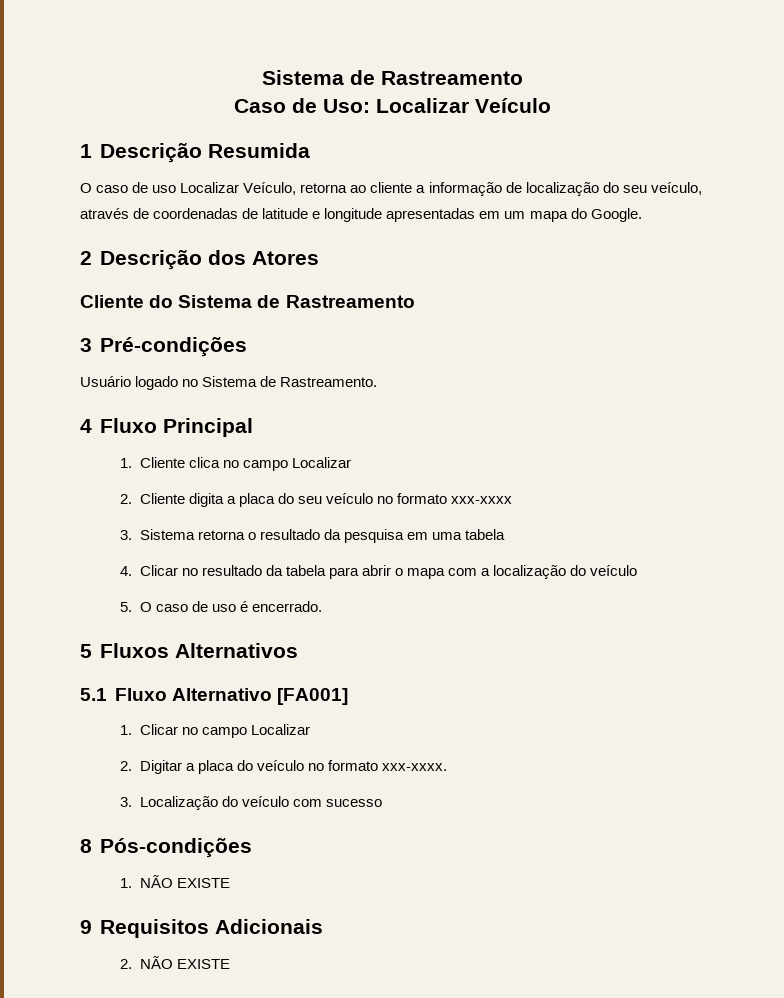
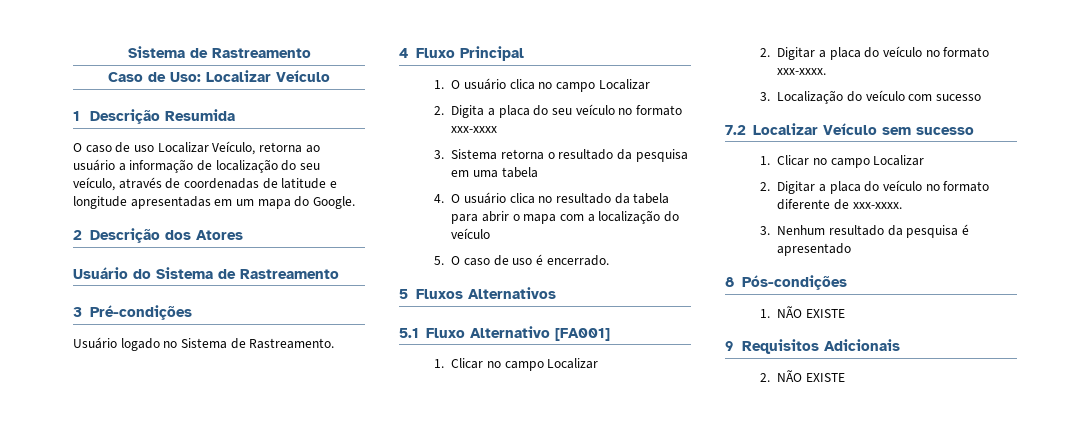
[370,182,413,193] cliente -> [73,159,115,171] usuário
[80,295,144,308] Cliente -> [73,267,128,279] Usuário
[139,457,185,468] Cliente -> [451,78,506,90] O usuário
[139,493,224,507] Cliente digita -> [451,105,485,118] Digita
[139,565,178,576] Clicar -> [451,192,535,204] O usuário clica
(382, 803) none -> [725,123,974,135] [759,155,925,168] [759,180,990,194] [777,199,902,210] [759,224,969,238] [777,243,852,256] // 7.2 Localizar Veículo sem sucesso // 1. Clicar no campo Localizar // 2. Digitar a placa do veículo no formato diferente de xxx-xxxx. // 3. Nenhum resultado da pesquisa é apresentado

